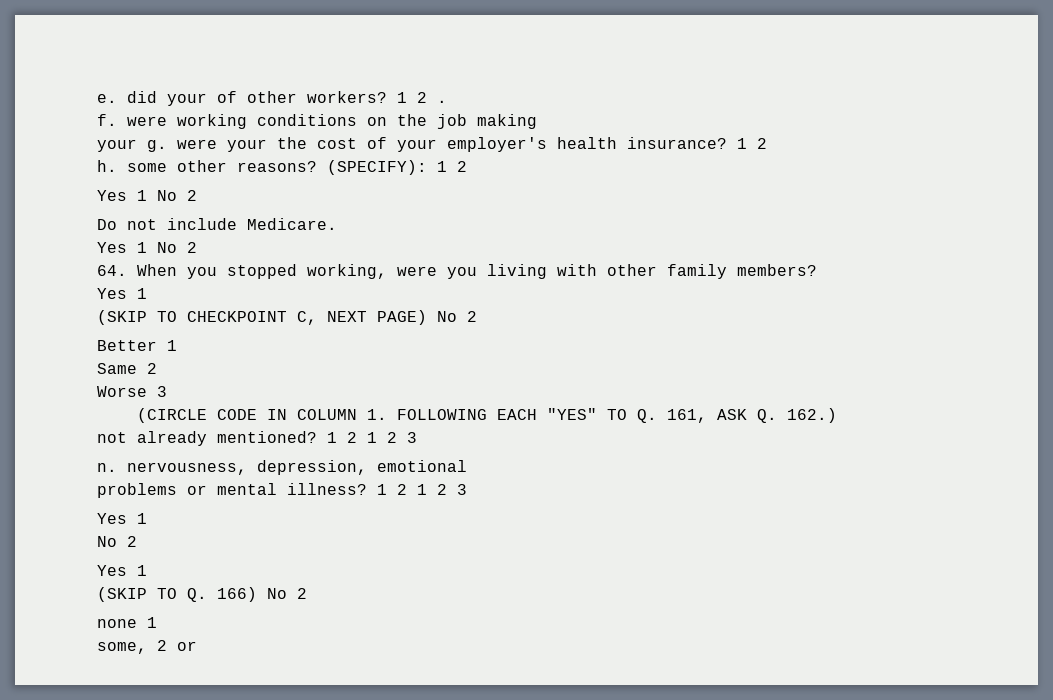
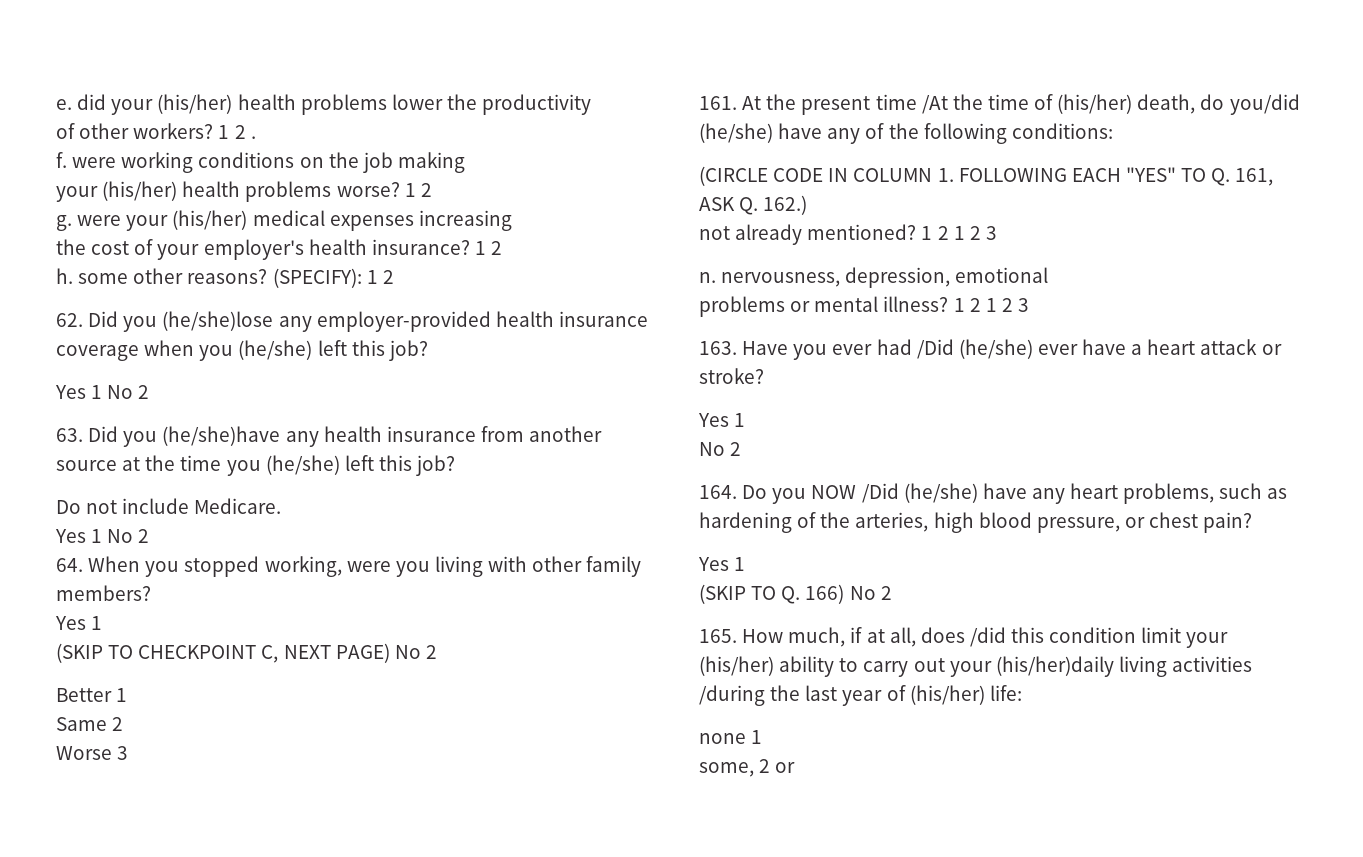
(207, 99) none -> [157,94,592,115] (his/her) health problems lower the productivity //
[147,139,267,152] g. were your -> [102,181,432,202] [56,210,512,231] (his/her) health problems worse? 1 2 // g. were your (his/her) medical expenses increasing //
[97,190,197,201] Yes 1 No 2 -> [56,311,648,332] [56,340,428,361] [55,385,150,399] [56,426,603,447] [56,455,456,476] 62. Did you (he/she)lose any employer-provided health insurance coverage when you (he/she) left this job? // Yes 1 No 2 // 63. Did you (he/she)have any health insurance from another source at the time you (he/she) left this job?
(167, 391) none -> [699,94,1300,115] [699,123,1113,144] // 161. At the present time /At the time of (his/her) death, do you/did (he/she) have any of the following conditions:
[97,513,147,524] [97,536,137,547] Yes 1 // No 2 -> [699,339,1282,360] [699,368,764,384] [698,413,746,427] [699,442,742,456] [699,483,1288,504] [699,512,1253,533] 163. Have you ever had /Did (he/she) ever have a heart attack or stroke? // Yes 1 // No 2 // 164. Do you NOW /Did (he/she) have any heart problems, such as hardening of the arteries, high blood pressure, or chest pain?
(307, 593) none -> [699,627,1229,648] [699,656,1253,677] [699,685,1022,706] // 165. How much, if at all, does /did this condition limit your (his/her) ability to carry out your (his/her)daily living activities /during the last year of (his/her) life:

